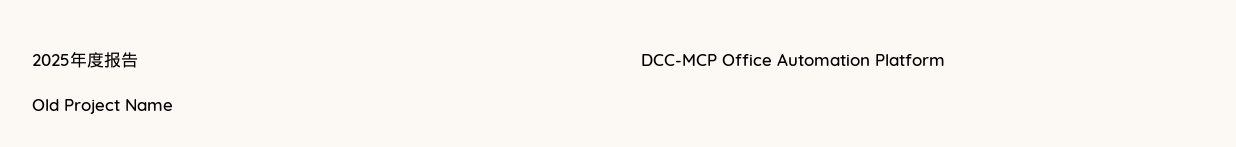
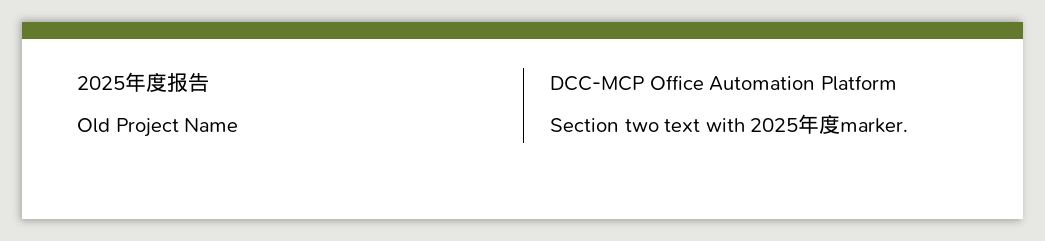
(945, 60) none -> [550,114,909,134] // Section two text with 2025年度marker.

